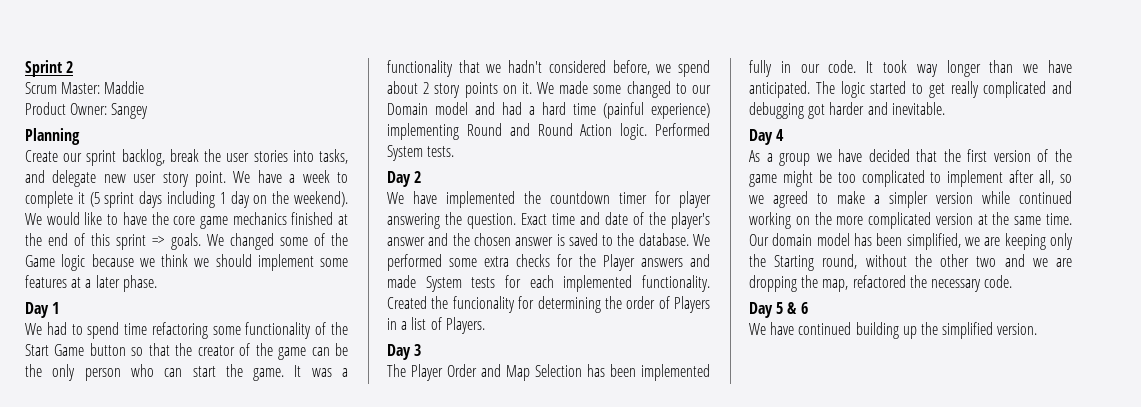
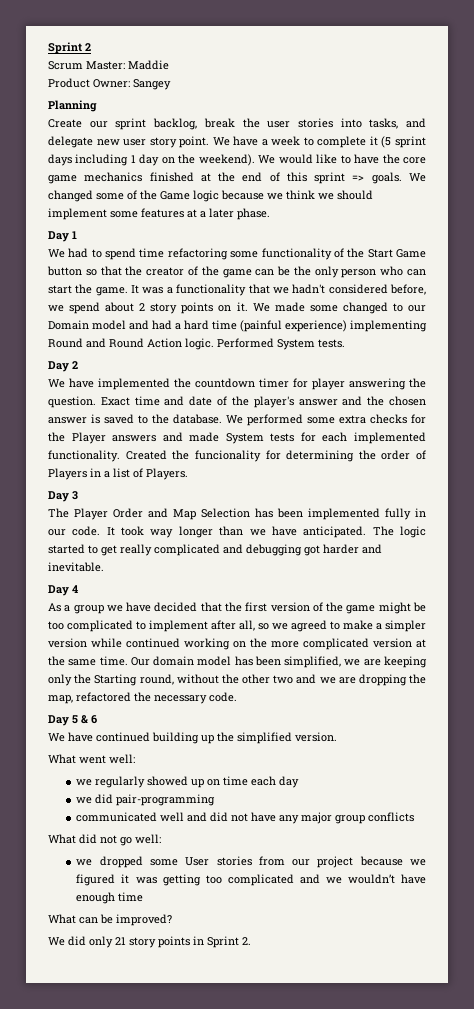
(1038, 329) none -> [48,754,135,764] [76,776,300,788] [76,794,216,806] [76,812,415,824] [48,834,161,846] [76,856,427,868] [76,874,427,886] [76,892,144,904] [48,914,172,926] [48,936,251,948] // What went well: // we regularly showed up on time each day // we did pair-programming // communicated well and did not have any major group conflicts // What did not go well: // we dropped some User stories from our project because we figured it was getting too complicated and we wouldn’t have enough time // What can be improved? // We did only 21 story points in Sprint 2.

